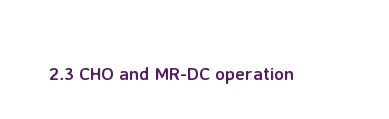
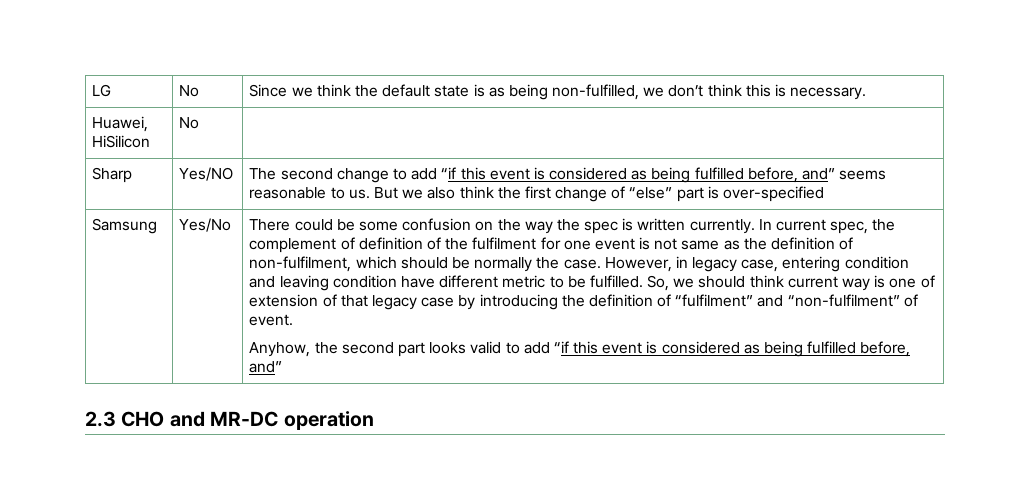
(49, 74) none -> [92,84,112,97] [179,85,200,97] [249,84,867,100] [92,116,149,132] [92,135,151,148] [179,117,200,129] [92,167,133,183] [179,167,234,181] [249,167,887,183] [249,186,825,202] [92,218,158,234] [179,218,232,232] [249,218,896,234] [249,237,854,253] [249,256,909,272] [249,275,935,291] [249,294,918,310] [249,314,294,326] [249,341,911,357] [249,361,283,373] LG | No | Since we think the default state is as being non-fulfilled, we don’t think this is necessary. // Huawei, HiSilicon | No | // Sharp | Yes/NO | The second change to add “if this event is considered as being fulfilled before, and” seems reasonable to us. But we also think the first change of “else” part is over-specified // Samsung | Yes/No | There could be some confusion on the way the spec is written currently. In current spec, the complement of definition of the fulfilment for one event is not same as the definition of non-fulfilment, which should be normally the case. However, in legacy case, entering condition and leaving condition have different metric to be fulfilled. So, we should think current way is one of extension of that legacy case by introducing the definition of “fulfilment” and “non-fulfilment” of event. // Anyhow, the second part looks valid to add “if this event is considered as being fulfilled before, and” //

